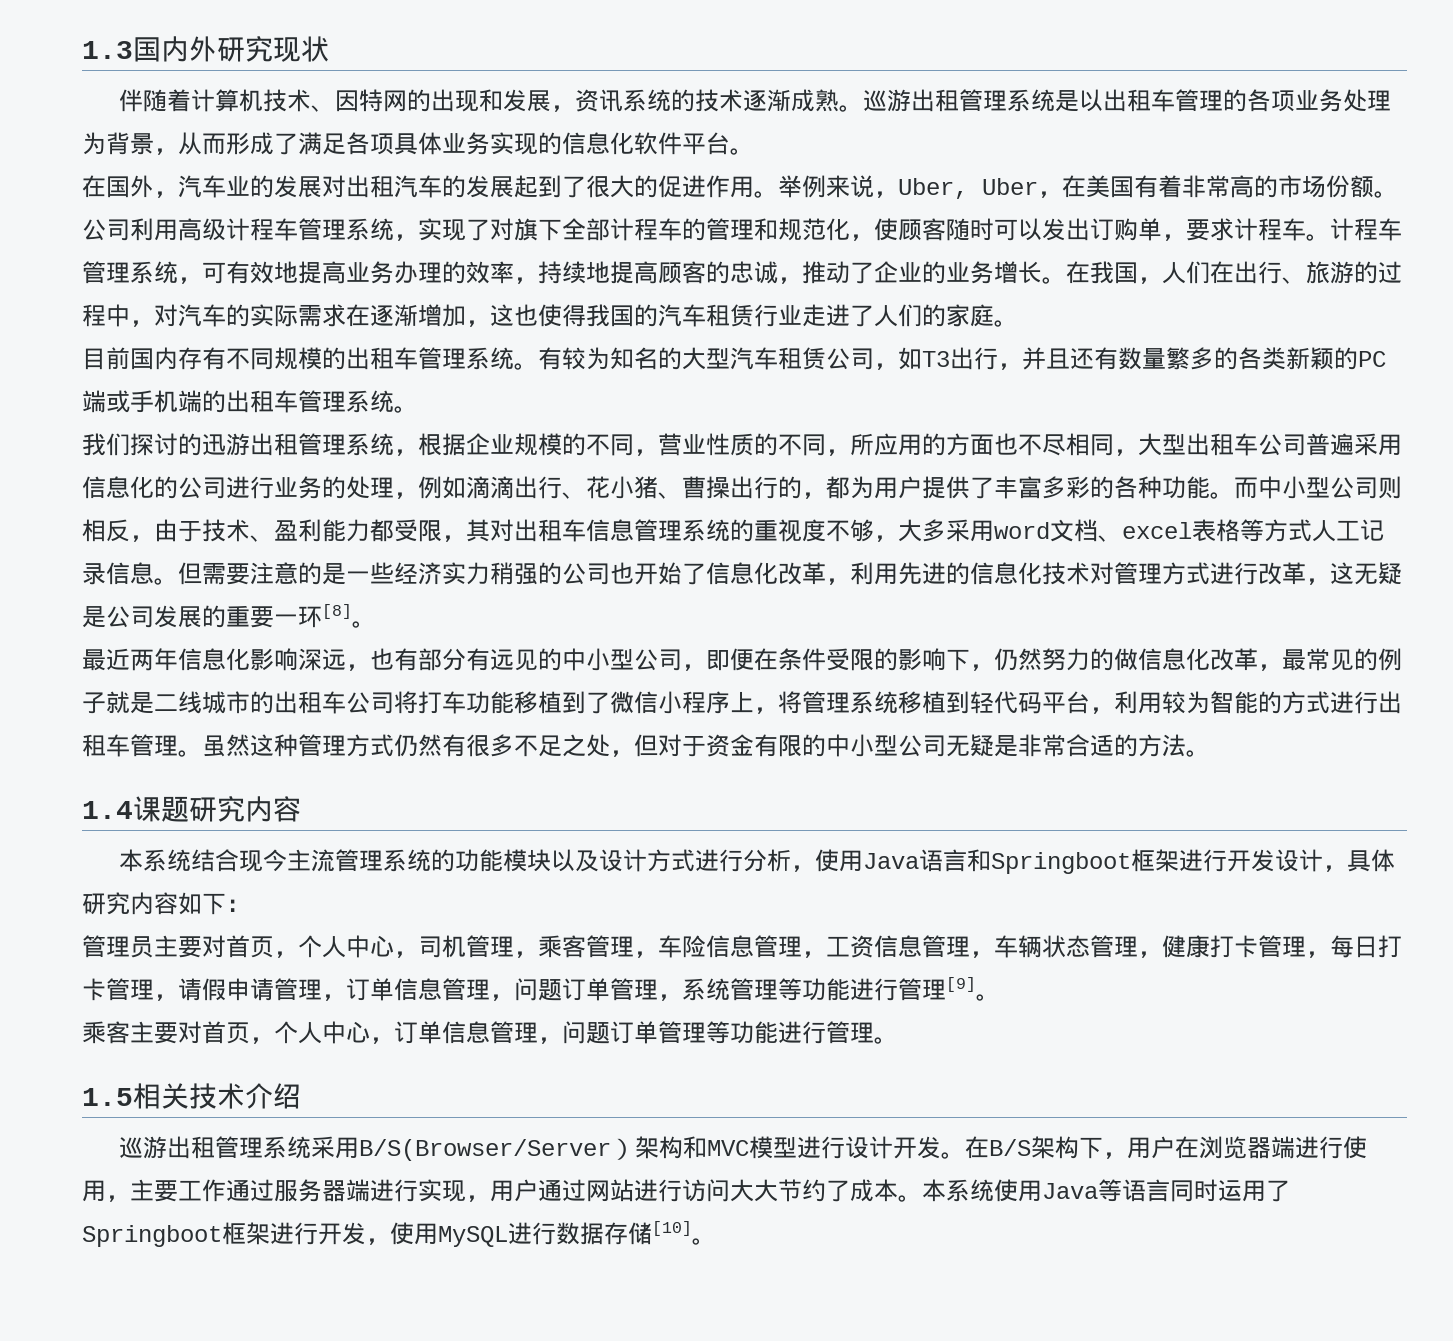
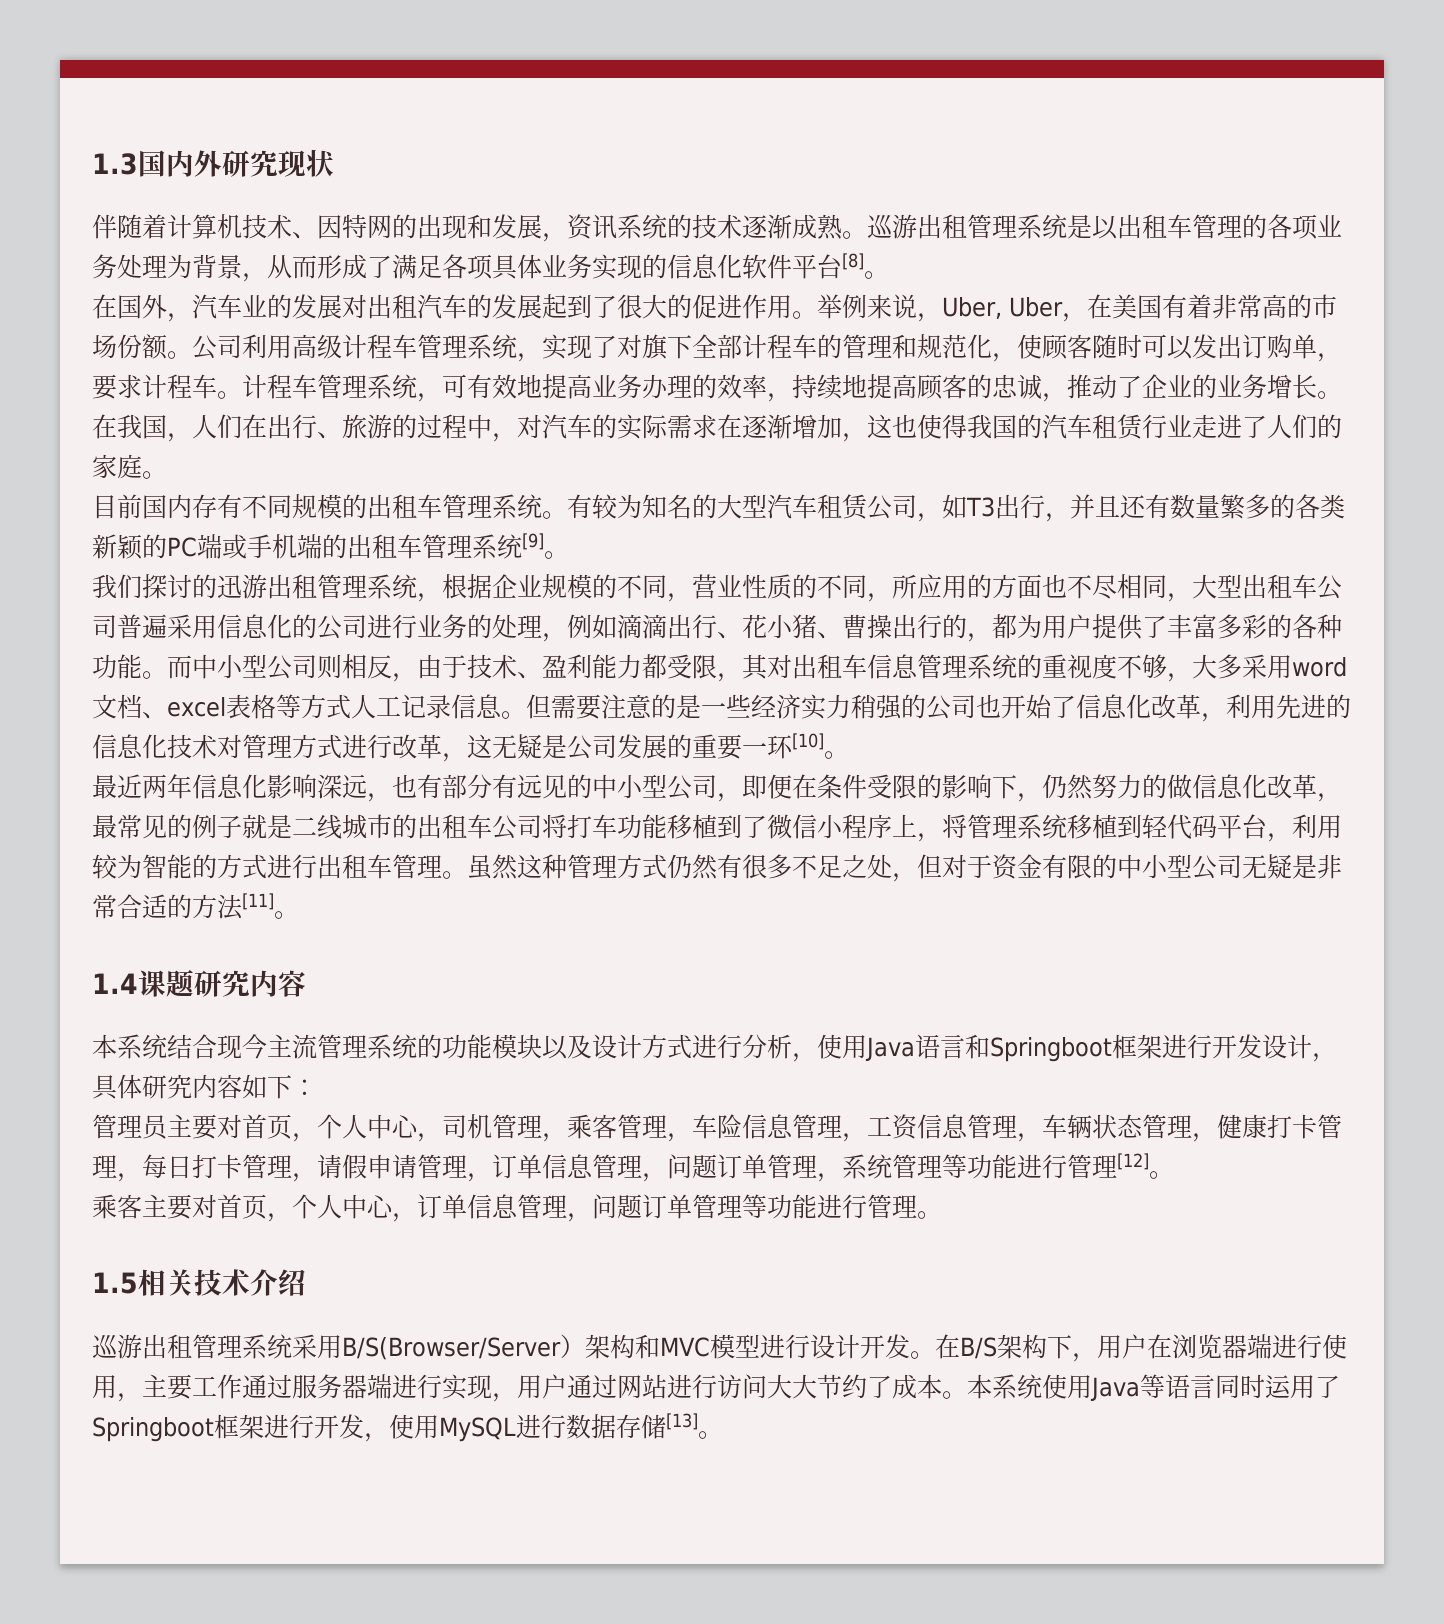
(730, 143) none -> [842,253,864,270] [8]
(394, 401) none -> [522,533,544,550] [9]
[322,604,352,619] [8] -> [792,733,824,750] [10]
(1186, 745) none -> [242,893,274,910] [11]
[946,977,976,992] [9] -> [1117,1153,1149,1170] [12]
[652,1221,692,1236] [10] -> [666,1413,698,1430] [13]

